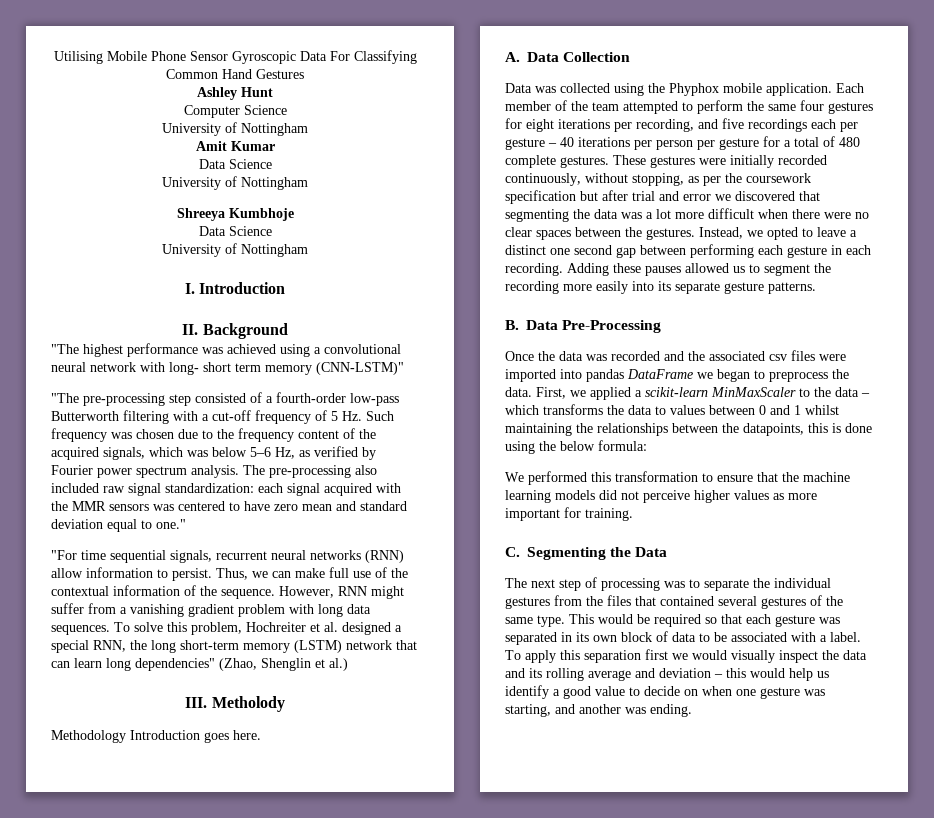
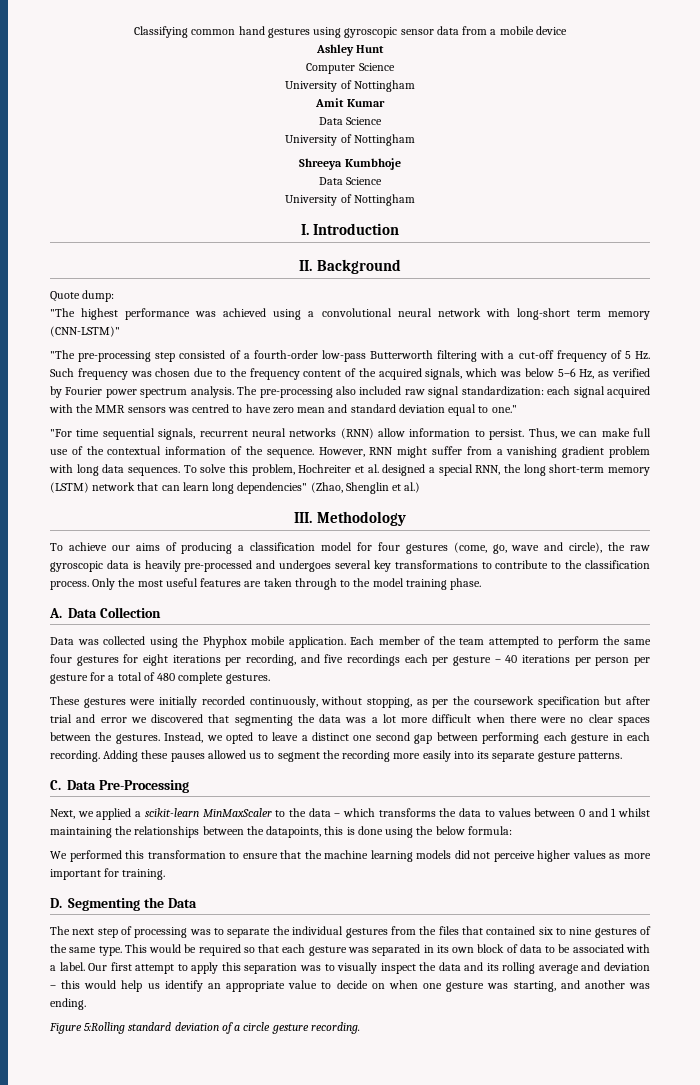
[53,50,417,64] [166,69,304,79] Utilising Mobile Phone Sensor Gyroscopic Data For Classifying Common Hand Gestures -> [134,26,567,38] Classifying common hand gestures using gyroscopic sensor data from a mobile device
(288, 331) none -> [50,290,115,302] // Quote dump:
[169,362,231,375] long- short -> [516,308,570,320] long-short
[178,501,225,511] centered -> [192,404,230,413] centred
[211,696,285,712] [51,730,261,743] Metholody // Methodology Introduction goes here. -> [316,511,406,526] [50,542,651,554] [50,560,650,572] [50,578,482,590] Methodology // To achieve our aims of producing a classification model for four gestures (come, go, wave and circle), the raw gyroscopic data is heavily pre-processed and undergoes several key transformations to contribute to the classification process. Only the most useful features are taken through to the model training phase.
(609, 162) none -> (270, 679) //
[505,320,519,330] B. -> [50,780,61,790] C.
[505,350,846,361] [505,369,849,382] [505,387,566,399] Once the data was recorded and the associated csv files were imported into pandas DataFrame we began to preprocess the data. First, -> [50,809,75,819] Next,
[505,547,520,557] C. -> [50,898,62,908] D.
[718,596,757,606] several -> [538,927,593,935] six to nine
[505,649,727,663] To apply this separation first we would -> [88,962,335,974] Our first attempt to apply this separation was to
[553,686,591,699] a good -> [207,981,286,992] an appropriate
(692, 710) none -> [49,1022,360,1034] // Figure 5:Rolling standard deviation of a circle gesture recording.

